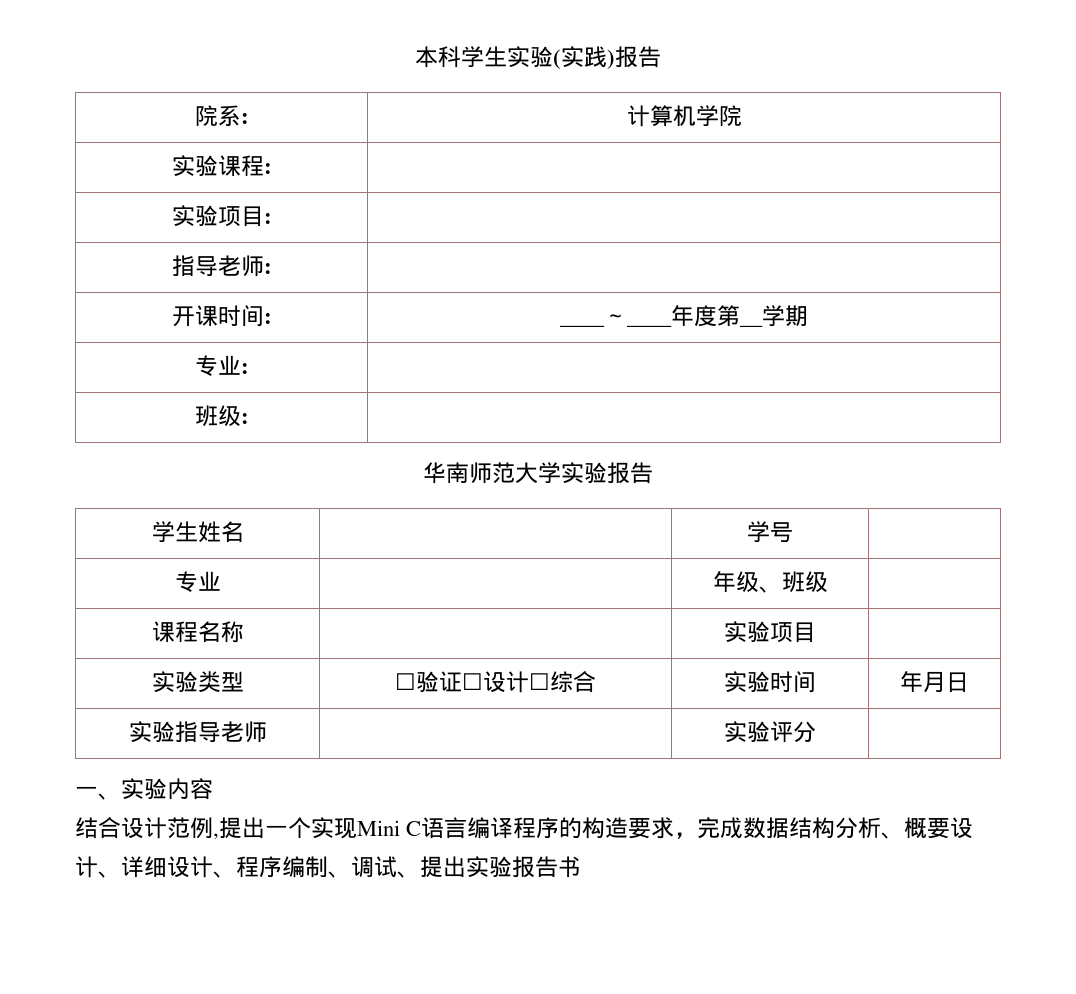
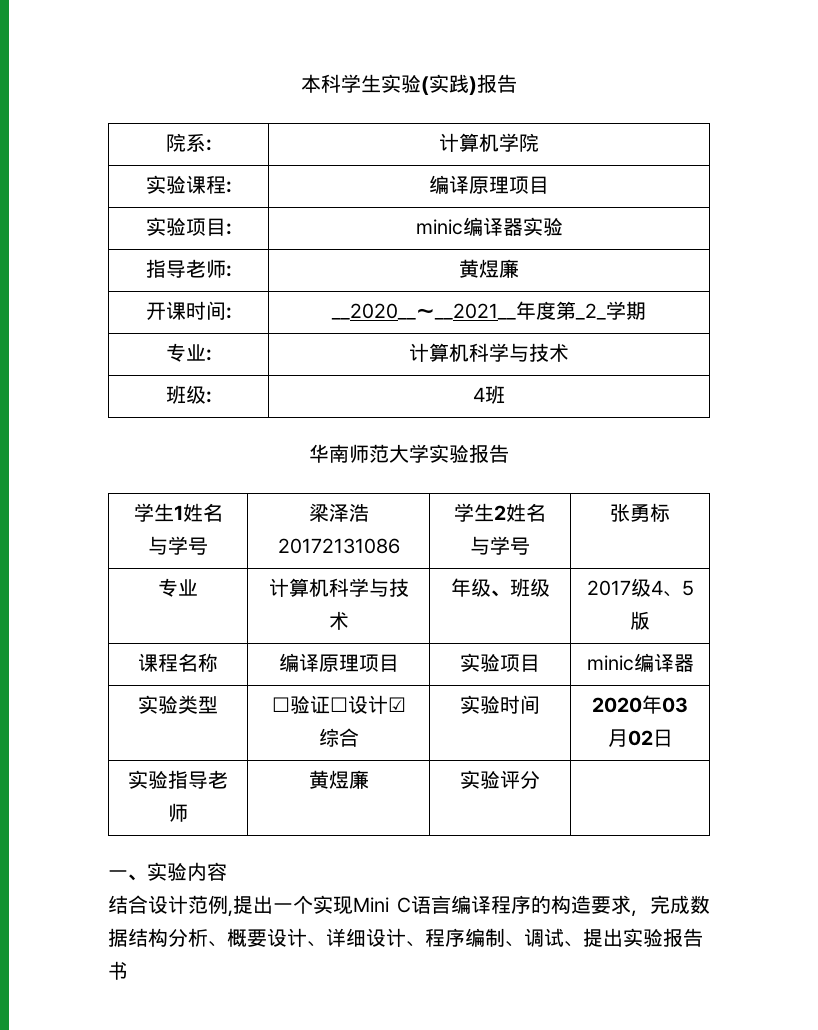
(272, 168) none -> [429,175,549,194] 编译原理项目
(272, 218) none -> [415,217,563,236] minic编译器实验
(272, 268) none -> [459,259,519,278] 黄煜廉
[560,324,605,327] [604,314,627,324] [627,305,763,327] ____～____年度第__ -> [331,301,606,320] __2020__～__2021__年度第_2_
(249, 368) none -> [409,343,569,362] 计算机科学与技术
(249, 418) none -> [473,385,506,404] 4班
[197,521,244,543] [747,521,793,543] [174,571,221,592] [712,571,828,593] 姓名 | | 学号 | // 专业 | | 年级、班级 | -> [173,503,223,522] [148,536,208,555] [308,503,369,522] [277,538,400,554] [454,503,546,522] [470,536,530,555] [610,503,670,522] [158,578,198,597] [268,578,409,597] [328,611,349,630] [450,578,550,597] [586,578,694,597] [630,611,650,630] 1姓名与学号 | 梁泽浩20172131086 | 学生2姓名与学号 | 张勇标 // 专业 | 计算机科学与技术 | 年级、班级 | 2017级4、5版
(244, 632) none -> [278,653,399,672] 编译原理项目
(816, 632) none -> [586,653,694,672] minic编译器
[529,673,550,690] ☐ -> [387,697,406,712] ☑
[900,671,946,693] 年月 -> [592,695,688,714] [607,729,653,747] 2020年03月02
(267, 732) none -> [308,770,369,789] 黄煜廉

